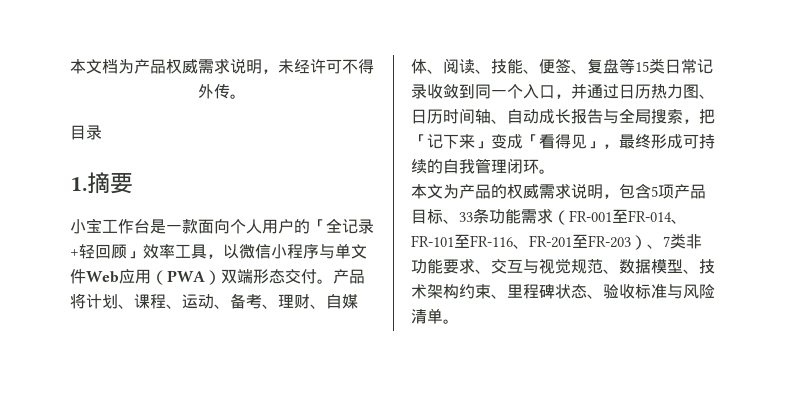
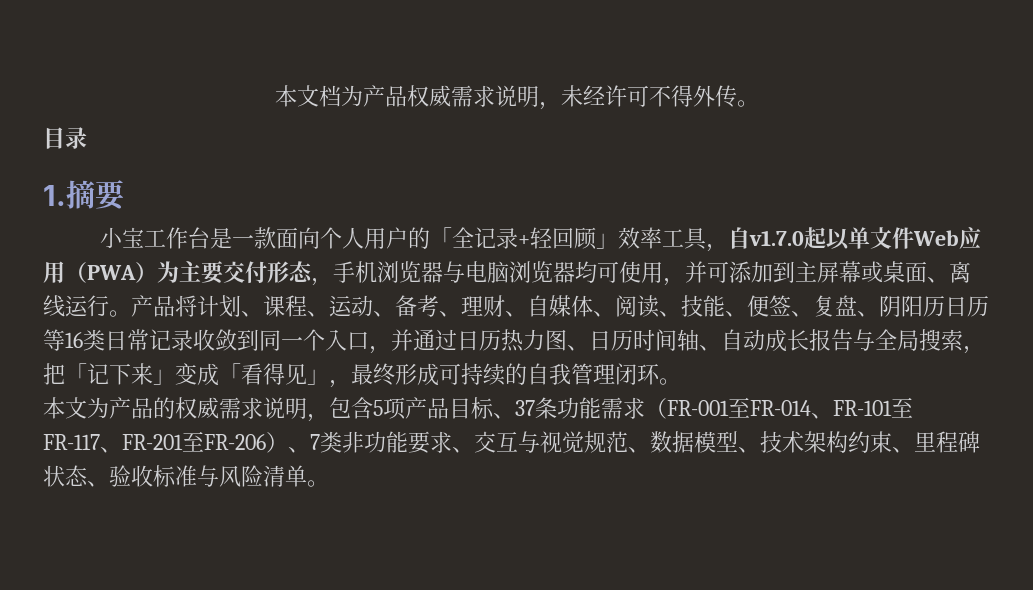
[223,244,335,259] 以微信小程序与 -> [727,227,850,250] 自v1.7.0起以
[221,269,317,284] 双端形态交付 -> [157,261,971,286] [43,295,109,317] 为主要交付形态，手机浏览器与电脑浏览器均可使用，并可添加到主屏幕或桌面、离线运行
[619,58,649,74] 等15 -> [857,295,989,317] [43,329,83,351] 、阴阳历日历等16
[459,212,473,222] 33 -> [515,400,535,416] 37
[470,235,513,247] FR-116 -> [43,434,100,450] FR-117
[588,235,631,248] FR-203 -> [204,434,266,450] FR-206

